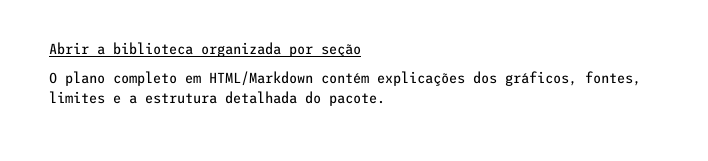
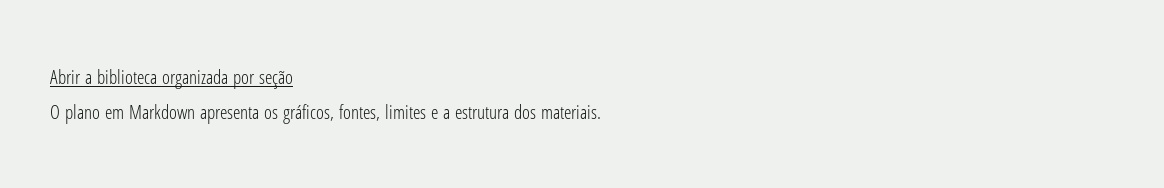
[113,71,497,86] completo em HTML/Markdown contém explicações dos -> [104,104,278,124] em Markdown apresenta os
[225,91,385,106] detalhada do pacote. -> [513,104,601,119] dos materiais.

